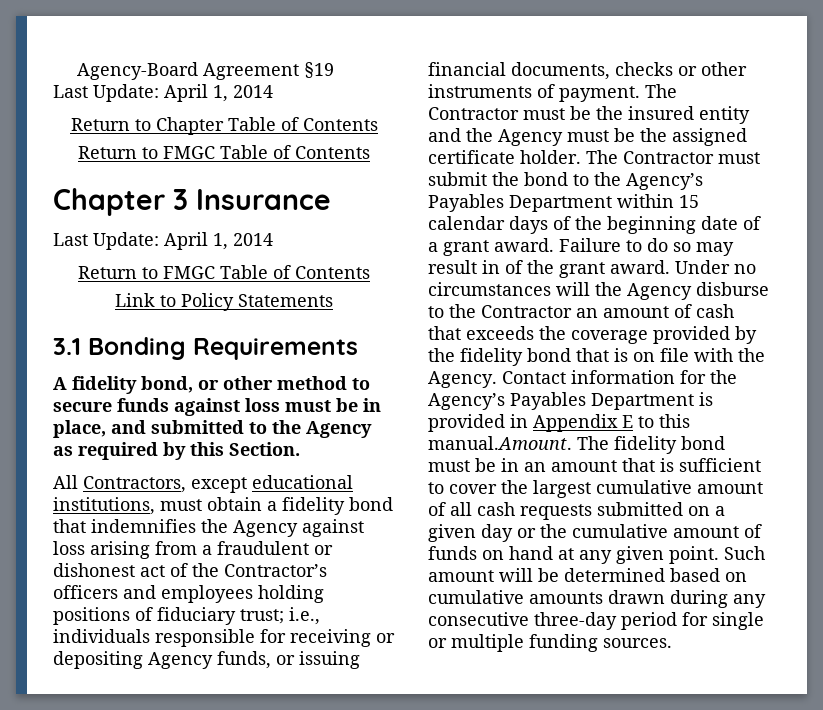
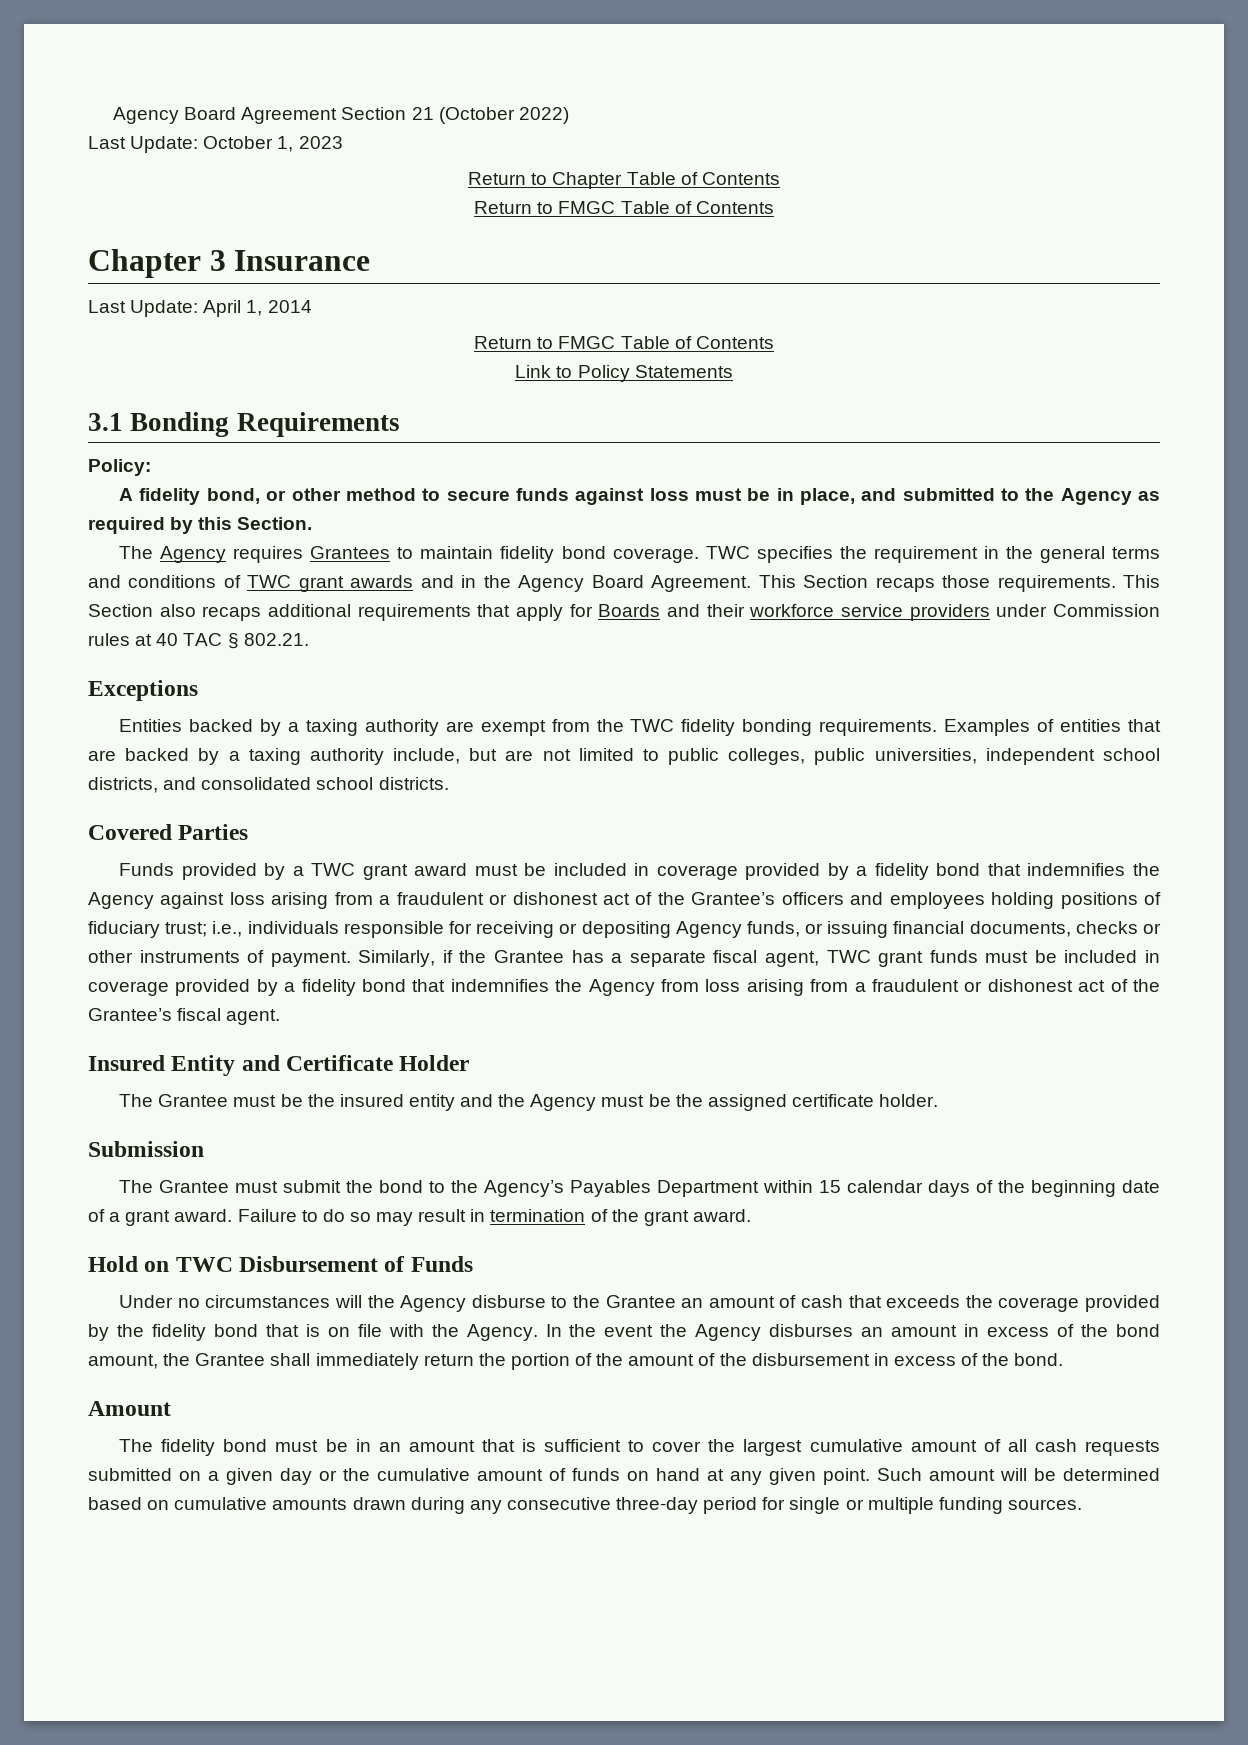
[77,62,335,80] [53,84,273,102] Agency-Board Agreement §19 // Last Update: April 1, 2014 -> [113,107,569,124] [88,136,343,153] Agency Board Agreement Section 21 (October 2022) // Last Update: October 1, 2023
(358, 349) none -> [88,459,151,476] // Policy:
[53,475,353,493] [53,497,262,515] All Contractors, except educational institutions, must obtain -> [119,546,1160,563] [88,575,1161,592] [88,604,1160,621] [88,633,309,649] [88,680,198,701] [119,719,1161,736] [88,748,1160,765] [88,777,449,793] [88,824,249,840] [119,863,849,880] The Agency requires Grantees to maintain fidelity bond coverage. TWC specifies the requirement in the general terms and conditions of TWC grant awards and in the Agency Board Agreement. This Section recaps those requirements. This Section also recaps additional requirements that apply for Boards and their workforce service providers under Commission rules at 40 TAC § 802.21. // Exceptions // Entities backed by a taxing authority are exempt from the TWC fidelity bonding requirements. Examples of entities that are backed by a taxing authority include, but are not limited to public colleges, public universities, independent school districts, and consolidated school districts. // Covered Parties // Funds provided by a TWC grant award must be included in coverage provided by
[224,564,327,577] Contractor’s -> [691,892,776,905] Grantee’s
[645,84,677,98] [428,107,519,120] The Contractor -> [358,950,1160,967] [88,979,1160,996] [88,1008,281,1025] [88,1055,470,1076] [119,1094,229,1107] Similarly, if the Grantee has a separate fiscal agent, TWC grant funds must be included in coverage provided by a fidelity bond that indemnifies the Agency from loss arising from a fraudulent or dishonest act of the Grantee’s fiscal agent. // Insured Entity and Certificate Holder // The Grantee
[586,150,714,164] The Contractor -> [88,1141,204,1157] [119,1180,230,1193] // Submission // The Grantee
(500, 267) none -> [490,1209,586,1222] termination
(670, 267) none -> [88,1256,473,1272] // Hold on TWC Disbursement of Funds //
[481,305,572,318] Contractor -> [605,1295,676,1308] Grantee
[502,370,737,384] [428,392,713,410] [428,414,690,432] [428,436,572,450] Contact information for the Agency’s Payables Department is provided in Appendix E to this manual.Amount. -> [545,1324,1160,1341] [88,1353,1064,1370] [88,1401,171,1416] In the event the Agency disburses an amount in excess of the bond amount, the Grantee shall immediately return the portion of the amount of the disbursement in excess of the bond. // Amount //

